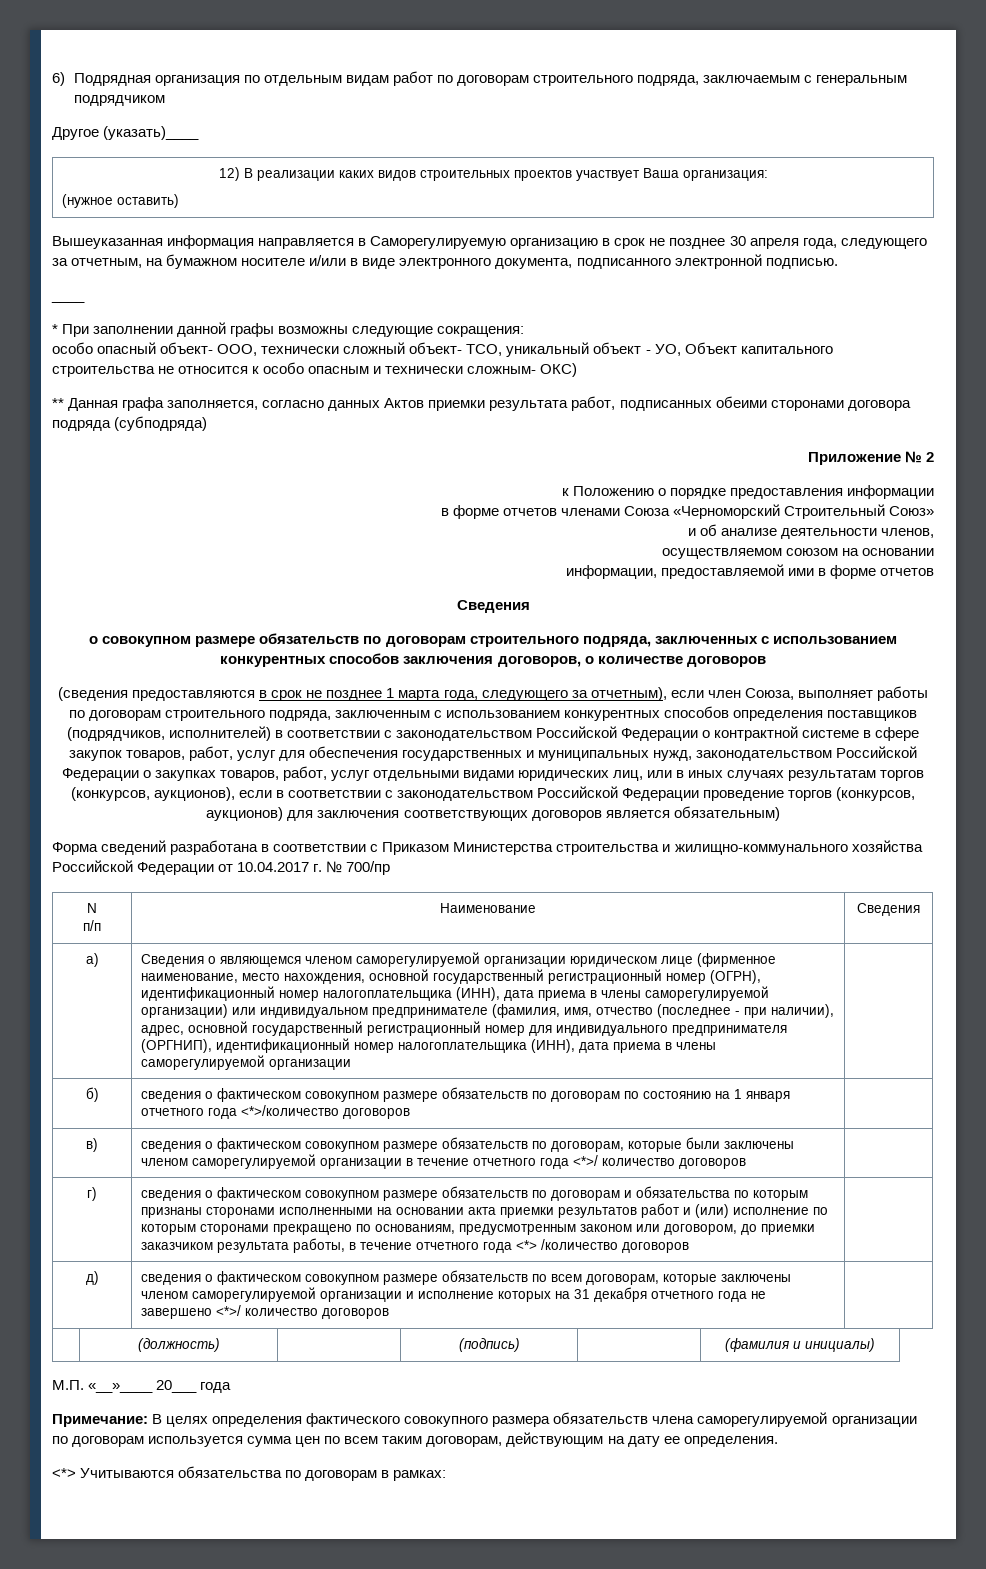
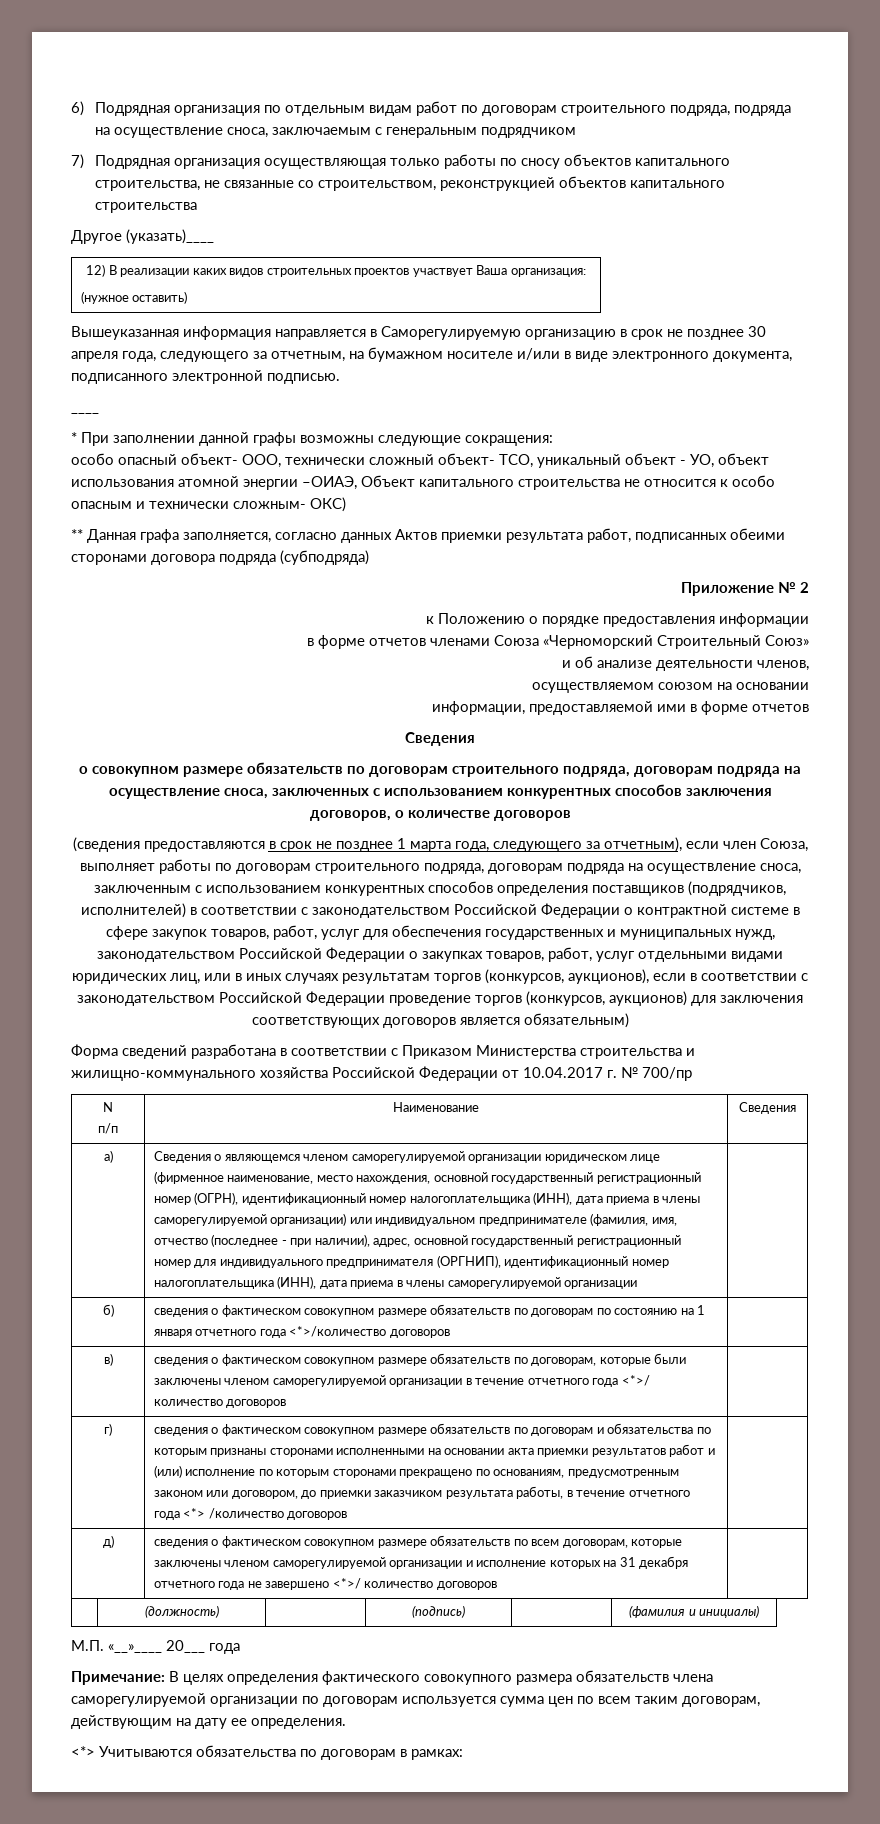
(700, 80) none -> [734,105,792,116] [95,127,269,138] подряда на осуществление сноса,
(165, 100) none -> [71,154,731,169] [95,176,726,191] [95,202,198,213] // 7) Подрядная организация осуществляющая только работы по сносу объектов капитального строительства, не связанные со строительством, реконструкцией объектов капитального строительства
(681, 350) none -> [718,453,769,465] [71,476,357,490] объект использования атомной энергии –ОИАЭ,
(651, 641) none -> [634,766,801,777] [108,788,268,799] договорам подряда на осуществление сноса,
(331, 715) none -> [487,863,801,874] договорам подряда на осуществление сноса,

